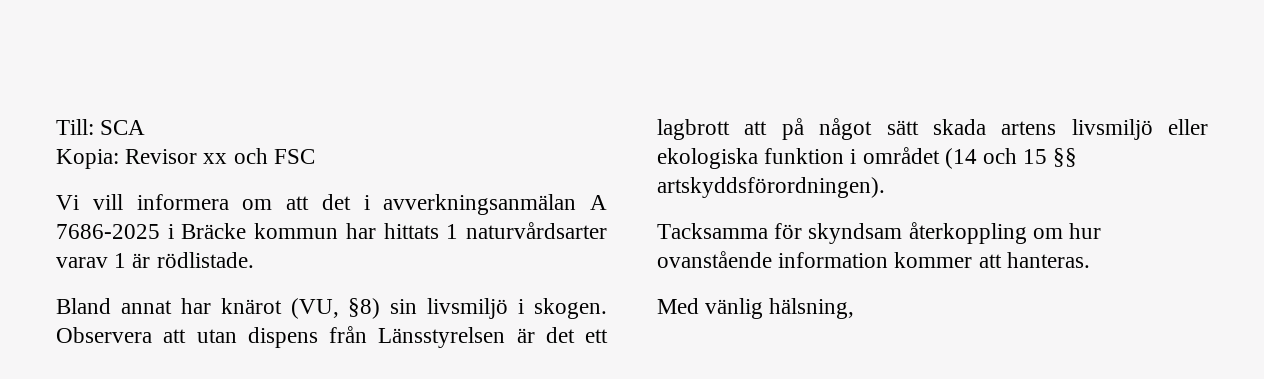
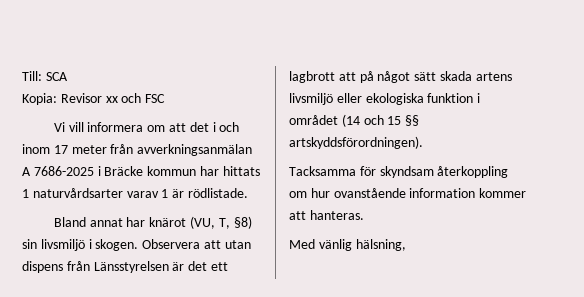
(370, 202) none -> [219,122,240,132] [22,144,134,154] och inom 17 meter från
(339, 308) none -> [218,218,230,229] T,

